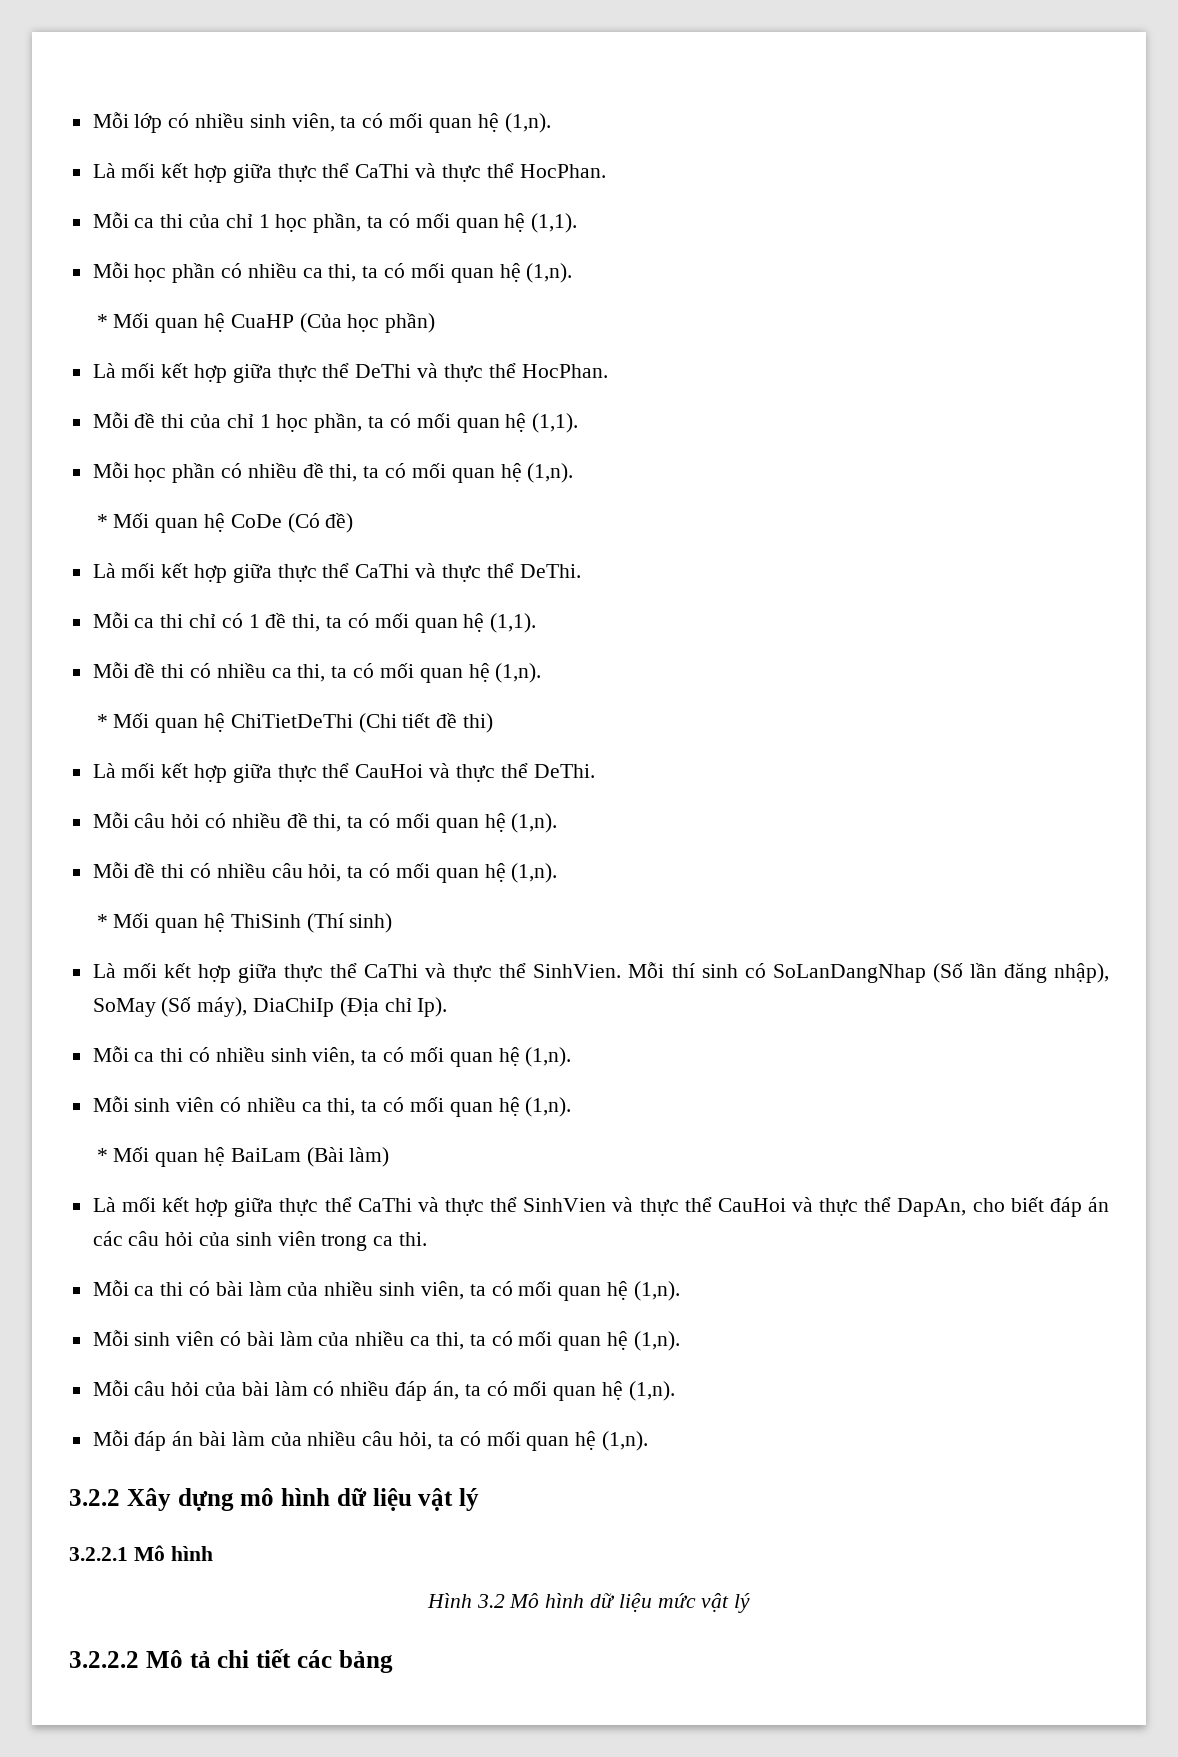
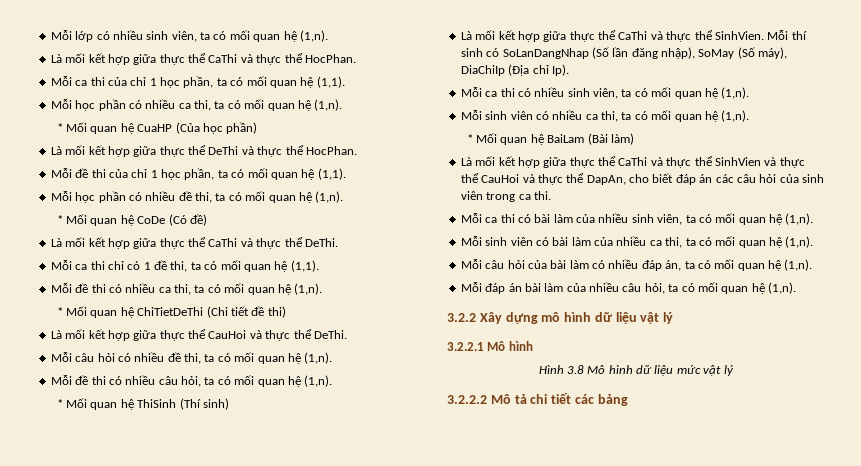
[476,1594,505,1608] 3.2 -> [566,365,584,374] 3.8

